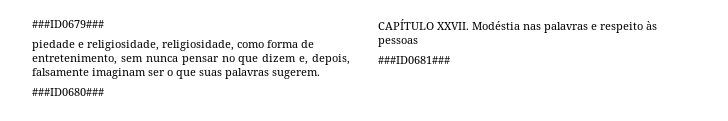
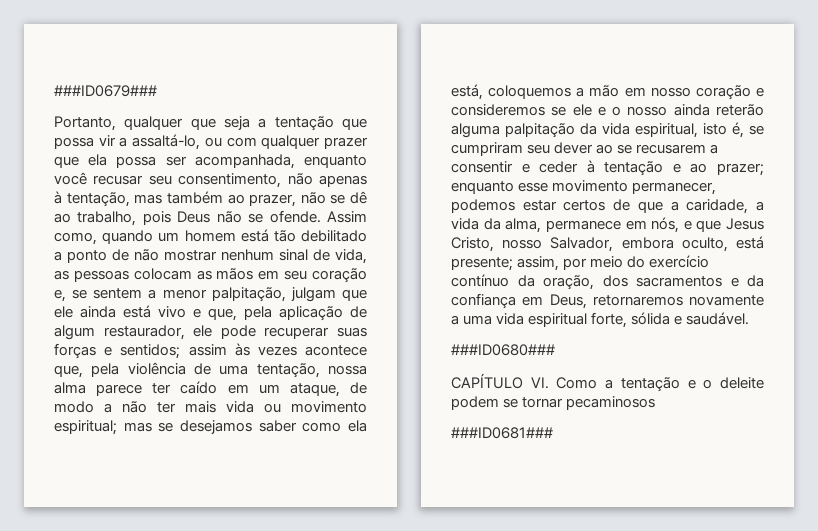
[32,40,314,51] [32,54,350,65] [32,68,320,79] [32,88,104,96] [378,19,657,33] [378,38,418,47] piedade e religiosidade, religiosidade, como forma de entretenimento, sem nunca pensar no que dizem e, depois, falsamente imaginam ser o que suas palavras sugerem. // ###ID0680### // CAPÍTULO XXVII. Modéstia nas palavras e respeito às pessoas -> [54,116,367,131] [54,134,369,150] [54,154,367,169] [54,172,367,188] [54,191,367,207] [54,210,368,226] [54,229,367,245] [54,249,367,264] [54,268,368,283] [54,287,368,302] [54,305,367,321] [54,325,367,340] [54,343,367,359] [54,362,367,378] [54,381,367,397] [54,401,367,413] [54,420,367,435] [451,84,764,100] [451,104,764,116] [451,122,764,138] [451,142,719,156] [451,160,764,176] [451,180,717,195] [451,199,764,214] [451,217,764,233] [451,236,764,252] [451,255,710,271] [451,274,764,290] [451,293,764,309] [451,312,750,328] [451,344,555,356] [451,373,764,392] [451,396,656,410] Portanto, qualquer que seja a tentação que possa vir a assaltá-lo, ou com qualquer prazer que ela possa ser acompanhada, enquanto você recusar seu consentimento, não apenas à tentação, mas também ao prazer, não se dê ao trabalho, pois Deus não se ofende. Assim como, quando um homem está tão debilitado a ponto de não mostrar nenhum sinal de vida, as pessoas colocam as mãos em seu coração e, se sentem a menor palpitação, julgam que ele ainda está vivo e que, pela aplicação de algum restaurador, ele pode recuperar suas forças e sentidos; assim às vezes acontece que, pela violência de uma tentação, nossa alma parece ter caído em um ataque, de modo a não ter mais vida ou movimento espiritual; mas se desejamos saber como ela está, coloquemos a mão em nosso coração e consideremos se ele e o nosso ainda reterão alguma palpitação da vida espiritual, isto é, se cumpriram seu dever ao se recusarem a consentir e ceder à tentação e ao prazer; enquanto esse movimento permanecer, podemos estar certos de que a caridade, a vida da alma, permanece em nós, e que Jesus Cristo, nosso Salvador, embora oculto, está presente; assim, por meio do exercício contínuo da oração, dos sacramentos e da confiança em Deus, retornaremos novamente a uma vida espiritual forte, sólida e saudável. // ###ID0680### // CAPÍTULO VI. Como a tentação e o deleite podem se tornar pecaminosos

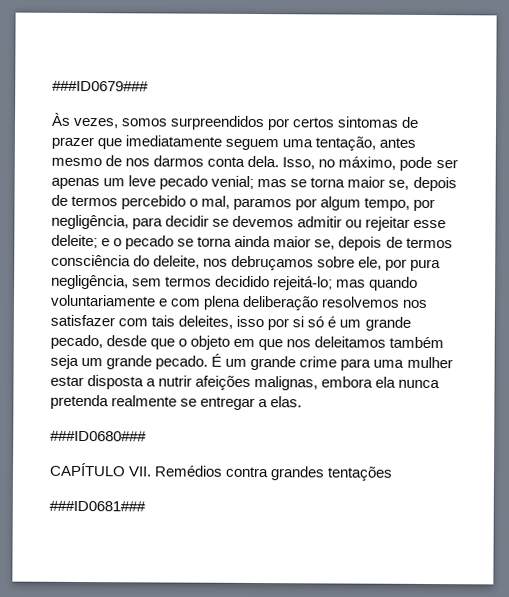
[54,116,367,131] [54,134,369,150] [54,154,367,169] [54,172,367,188] [54,191,367,207] [54,210,368,226] [54,229,367,245] [54,249,367,264] [54,268,368,283] [54,287,368,302] [54,305,367,321] [54,325,367,340] [54,343,367,359] [54,362,367,378] [54,381,367,397] [54,401,367,413] [54,420,367,435] [451,84,764,100] [451,104,764,116] [451,122,764,138] [451,142,719,156] [451,160,764,176] [451,180,717,195] [451,199,764,214] [451,217,764,233] [451,236,764,252] [451,255,710,271] [451,274,764,290] [451,293,764,309] [451,312,750,328] [451,344,555,356] [451,373,764,392] [451,396,656,410] Portanto, qualquer que seja a tentação que possa vir a assaltá-lo, ou com qualquer prazer que ela possa ser acompanhada, enquanto você recusar seu consentimento, não apenas à tentação, mas também ao prazer, não se dê ao trabalho, pois Deus não se ofende. Assim como, quando um homem está tão debilitado a ponto de não mostrar nenhum sinal de vida, as pessoas colocam as mãos em seu coração e, se sentem a menor palpitação, julgam que ele ainda está vivo e que, pela aplicação de algum restaurador, ele pode recuperar suas forças e sentidos; assim às vezes acontece que, pela violência de uma tentação, nossa alma parece ter caído em um ataque, de modo a não ter mais vida ou movimento espiritual; mas se desejamos saber como ela está, coloquemos a mão em nosso coração e consideremos se ele e o nosso ainda reterão alguma palpitação da vida espiritual, isto é, se cumpriram seu dever ao se recusarem a consentir e ceder à tentação e ao prazer; enquanto esse movimento permanecer, podemos estar certos de que a caridade, a vida da alma, permanece em nós, e que Jesus Cristo, nosso Salvador, embora oculto, está presente; assim, por meio do exercício contínuo da oração, dos sacramentos e da confiança em Deus, retornaremos novamente a uma vida espiritual forte, sólida e saudável. // ###ID0680### // CAPÍTULO VI. Como a tentação e o deleite podem se tornar pecaminosos -> [51,112,420,131] [51,135,417,151] [51,155,458,172] [51,175,457,192] [51,194,436,212] [51,214,447,231] [51,234,453,251] [51,254,442,272] [51,274,419,291] [50,294,428,311] [50,314,411,331] [50,334,445,351] [50,353,453,371] [50,375,441,391] [50,394,303,411] [50,430,147,442] [49,462,394,481] Às vezes, somos surpreendidos por certos sintomas de prazer que imediatamente seguem uma tentação, antes mesmo de nos darmos conta dela. Isso, no máximo, pode ser apenas um leve pecado venial; mas se torna maior se, depois de termos percebido o mal, paramos por algum tempo, por negligência, para decidir se devemos admitir ou rejeitar esse deleite; e o pecado se torna ainda maior se, depois de termos consciência do deleite, nos debruçamos sobre ele, por pura negligência, sem termos decidido rejeitá-lo; mas quando voluntariamente e com plena deliberação resolvemos nos satisfazer com tais deleites, isso por si só é um grande pecado, desde que o objeto em que nos deleitamos também seja um grande pecado. É um grande crime para uma mulher estar disposta a nutrir afeições malignas, embora ela nunca pretenda realmente se entregar a elas. // ###ID0680### // CAPÍTULO VII. Remédios contra grandes tentações

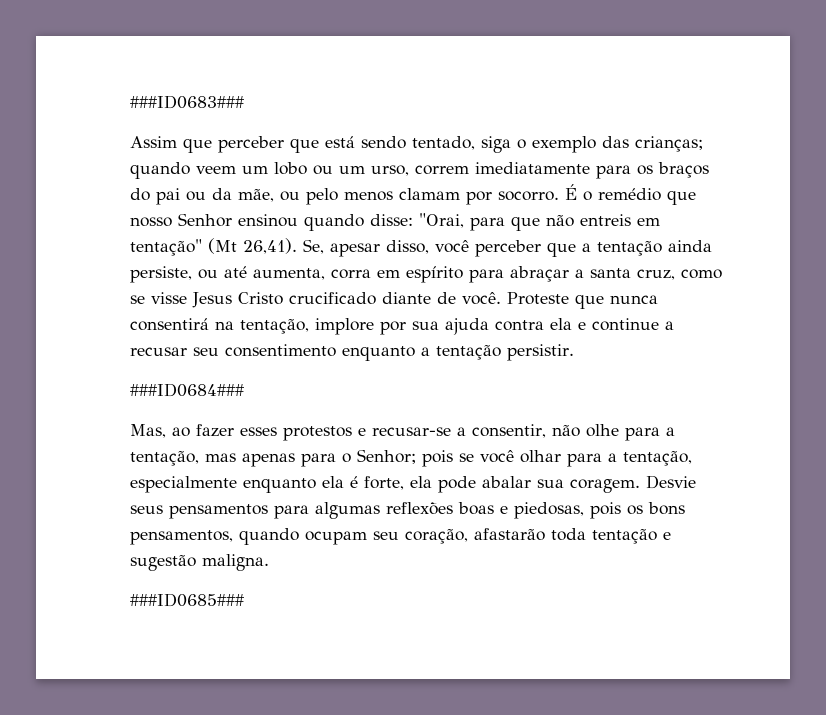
[52,80,149,92] [51,112,420,131] [51,135,417,151] [51,155,458,172] [51,175,457,192] [51,194,436,212] [51,214,447,231] [51,234,453,251] [51,254,442,272] [51,274,419,291] [50,294,428,311] [50,314,411,331] [50,334,445,351] [50,353,453,371] [50,375,441,391] [50,394,303,411] [50,430,147,442] [49,462,394,481] [49,500,146,512] ###ID0679### // Às vezes, somos surpreendidos por certos sintomas de prazer que imediatamente seguem uma tentação, antes mesmo de nos darmos conta dela. Isso, no máximo, pode ser apenas um leve pecado venial; mas se torna maior se, depois de termos percebido o mal, paramos por algum tempo, por negligência, para decidir se devemos admitir ou rejeitar esse deleite; e o pecado se torna ainda maior se, depois de termos consciência do deleite, nos debruçamos sobre ele, por pura negligência, sem termos decidido rejeitá-lo; mas quando voluntariamente e com plena deliberação resolvemos nos satisfazer com tais deleites, isso por si só é um grande pecado, desde que o objeto em que nos deleitamos também seja um grande pecado. É um grande crime para uma mulher estar disposta a nutrir afeições malignas, embora ela nunca pretenda realmente se entregar a elas. // ###ID0680### // CAPÍTULO VII. Remédios contra grandes tentações // ###ID0681### -> [130,95,244,109] [130,136,703,153] [130,162,709,179] [130,184,696,205] [130,213,660,231] [130,238,712,257] [130,266,722,283] [130,292,658,309] [130,318,674,335] [130,344,574,361] [130,383,244,397] [130,424,675,441] [130,449,692,467] [130,475,696,493] [130,502,685,519] [130,528,671,545] [130,554,269,571] [130,593,244,607] ###ID0683### // Assim que perceber que está sendo tentado, siga o exemplo das crianças; quando veem um lobo ou um urso, correm imediatamente para os braços do pai ou da mãe, ou pelo menos clamam por socorro. É o remédio que nosso Senhor ensinou quando disse: "Orai, para que não entreis em tentação" (Mt 26,41). Se, apesar disso, você perceber que a tentação ainda persiste, ou até aumenta, corra em espírito para abraçar a santa cruz, como se visse Jesus Cristo crucificado diante de você. Proteste que nunca consentirá na tentação, implore por sua ajuda contra ela e continue a recusar seu consentimento enquanto a tentação persistir. // ###ID0684### // Mas, ao fazer esses protestos e recusar-se a consentir, não olhe para a tentação, mas apenas para o Senhor; pois se você olhar para a tentação, especialmente enquanto ela é forte, ela pode abalar sua coragem. Desvie seus pensamentos para algumas reflexões boas e piedosas, pois os bons pensamentos, quando ocupam seu coração, afastarão toda tentação e sugestão maligna. // ###ID0685###

